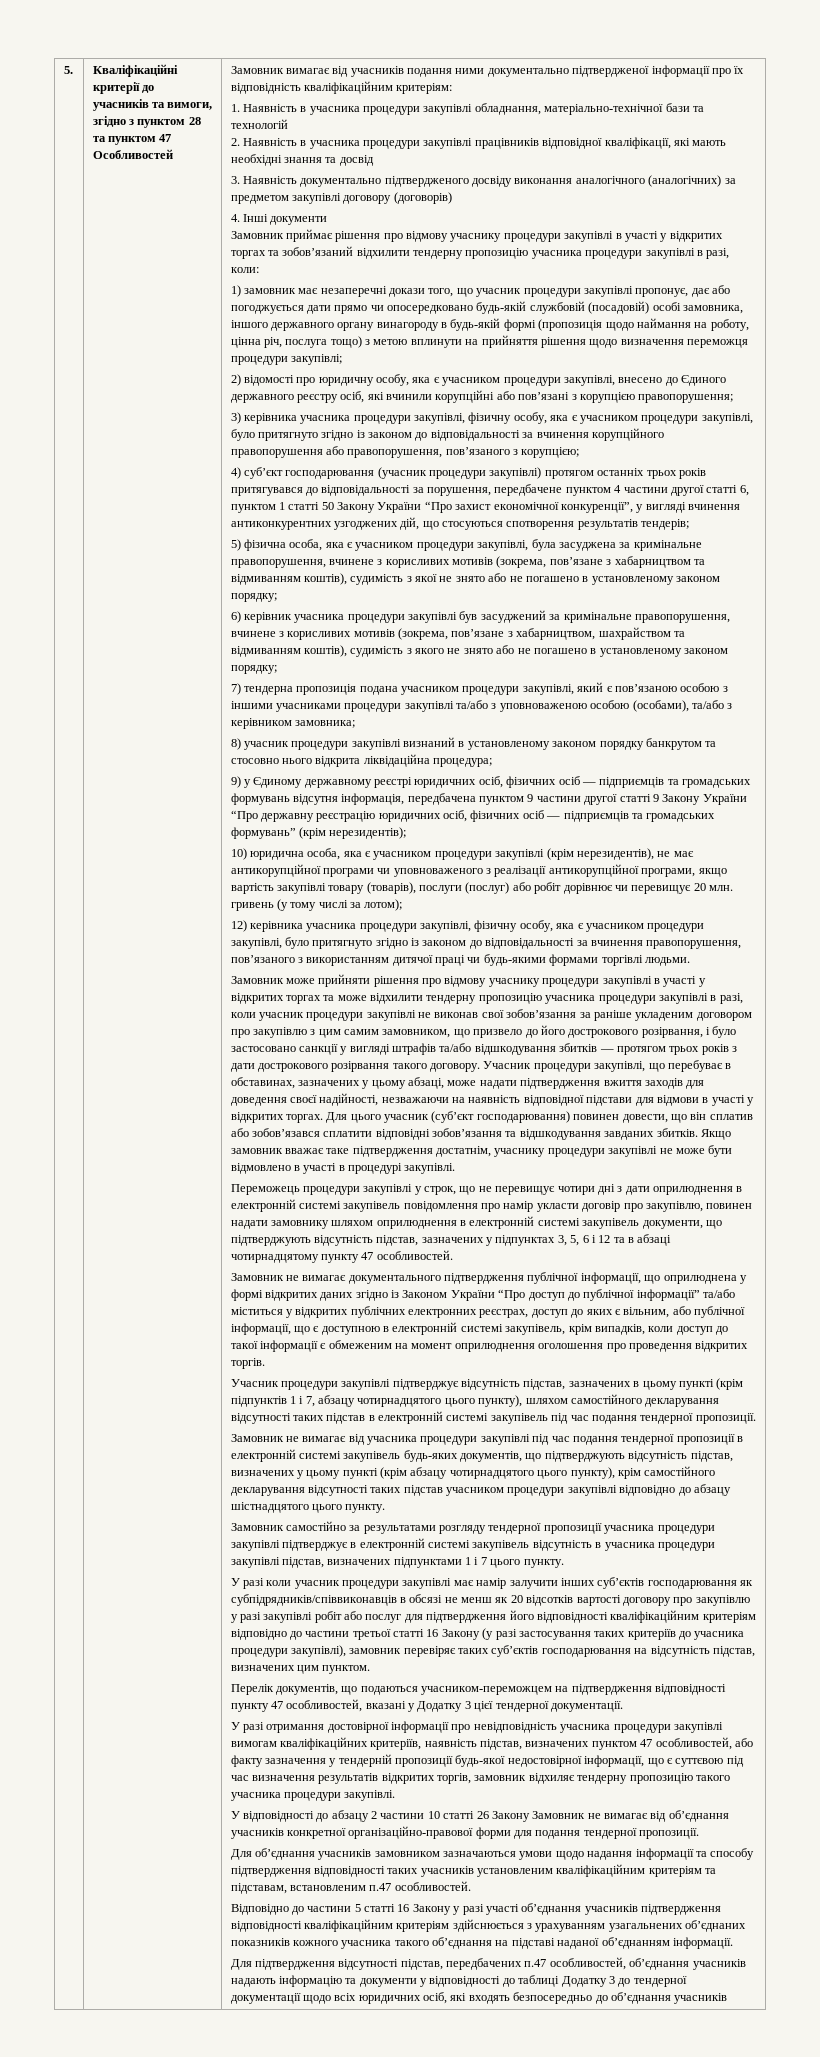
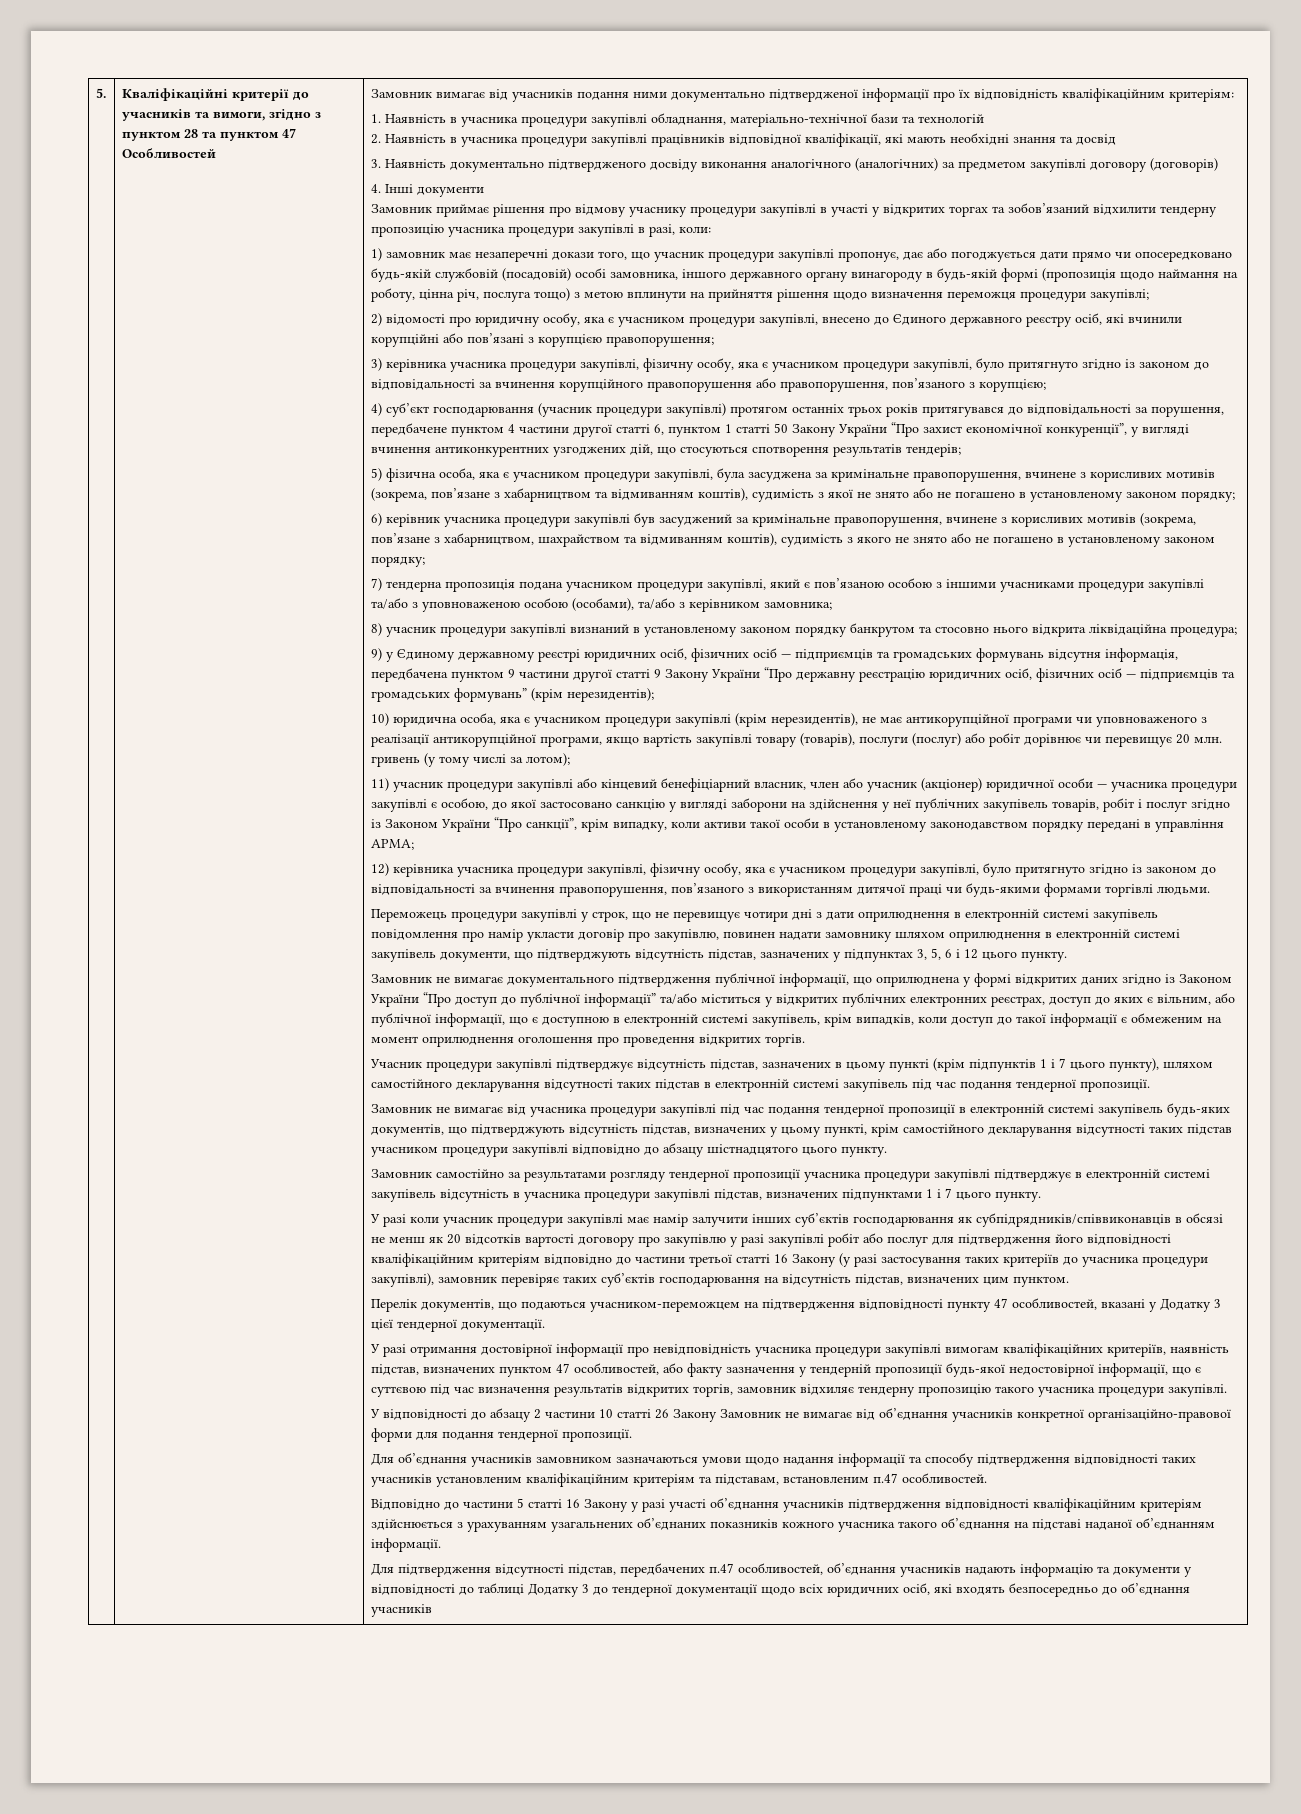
(403, 905) none -> [370,778,1237,792] [370,798,1230,812] [370,817,1224,832] [370,839,414,850] // 11) учасник процедури закупівлі або кінцевий бенефіціарний власник, член або учасник (акціонер) юридичної особи — учасника процедури закупівлі є особою, до якої застосовано санкцію у вигляді заборони на здійснення у неї публічних закупівель товарів, робіт і послуг згідно із Законом України “Про санкції”, крім випадку, коли активи такої особи в установленому законодавством порядку передані в управління АРМА;
[230,974,706,987] [230,993,743,1004] [230,1009,752,1021] [230,1025,737,1038] [230,1043,738,1055] [230,1060,732,1072] [230,1077,705,1089] [230,1093,755,1106] [230,1111,753,1123] [230,1128,731,1140] [230,1145,733,1157] [230,1163,456,1174] // Замовник може прийняти рішення про відмову учаснику процедури закупівлі в участі у відкритих торгах та може відхилити тендерну пропозицію учасника процедури закупівлі в разі, коли учасник процедури закупівлі не виконав свої зобов’язання за раніше укладеним договором про закупівлю з цим самим замовником, що призвело до його дострокового розірвання, і було застосовано санкції у вигляді штрафів та/або відшкодування збитків — протягом трьох років з дати дострокового розірвання такого договору. Учасник процедури закупівлі, що перебуває в обставинах, зазначених у цьому абзаці, може надати підтвердження вжиття заходів для доведення своєї надійності, незважаючи на наявність відповідної підстави для відмови в участі у відкритих торгах. Для цього учасник (суб’єкт господарювання) повинен довести, що він сплатив або зобов’язався сплатити відповідні зобов’язання та відшкодування завданих збитків. Якщо замовник вважає таке підтвердження достатнім, учаснику процедури закупівлі не може бути відмовлено в участі в процедурі закупівлі. -> (1210, 891) none
[613,1234,672,1246] [230,1250,453,1263] та в абзаці чотирнадцятому пункту 47 особливостей. -> [981,951,1067,962] цього пункту.
[305,1395,442,1407] 7, абзацу чотирнадцятого -> [1058,1058,1066,1068] 7
[342,1467,615,1479] пункті (крім абзацу чотирнадцятого цього пункту), -> [823,1124,867,1137] пункті,

